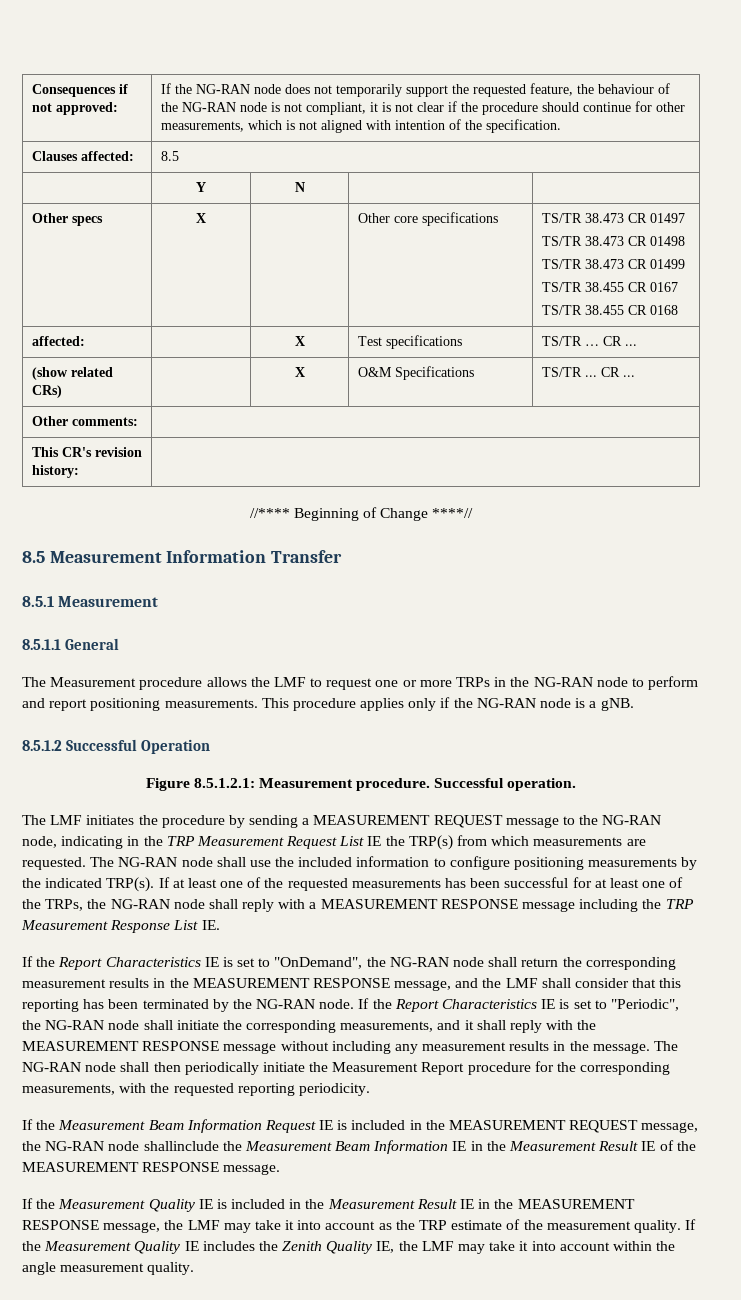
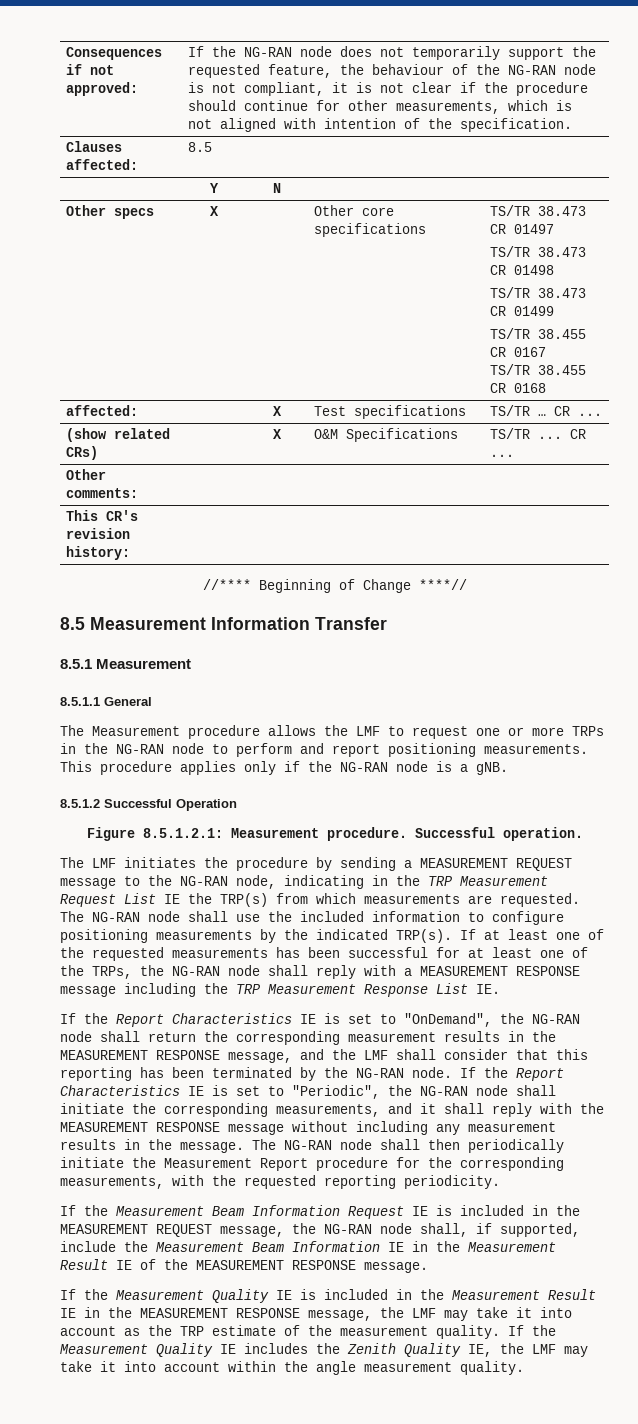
[143,1141,219,1151] shallinclude -> [420,1223,580,1237] [60,1241,116,1252] shall, if supported, include

